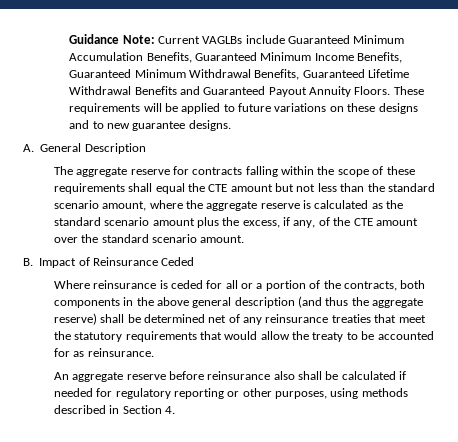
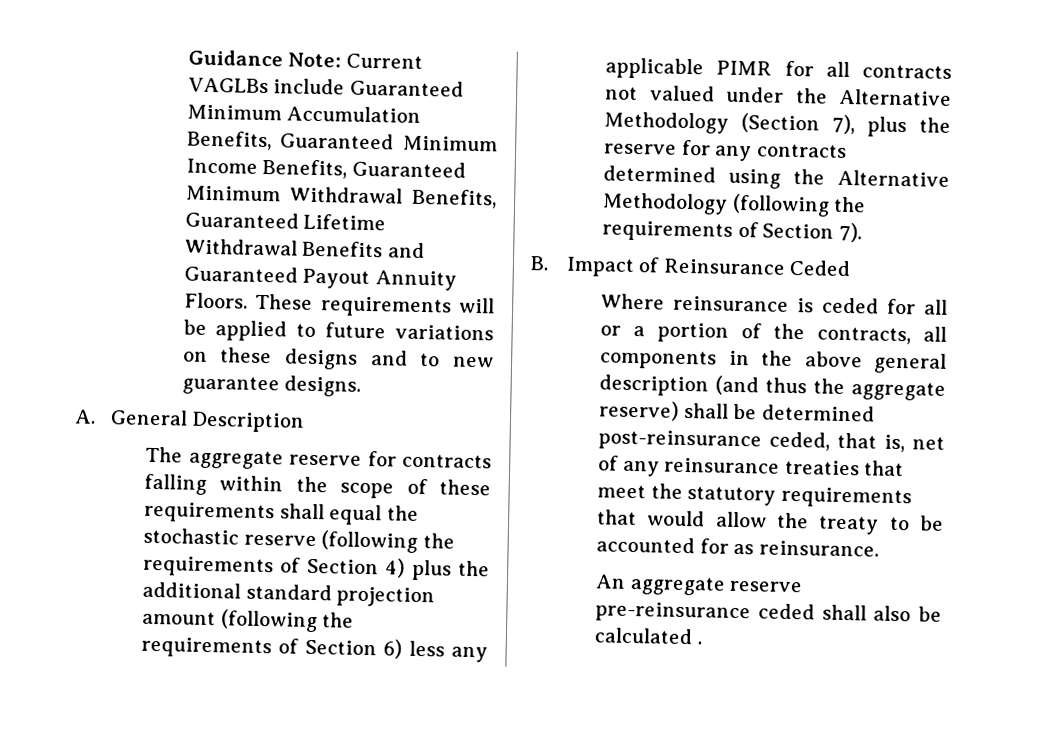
[208,183,435,192] [53,200,404,211] [53,217,418,228] [53,234,245,243] CTE amount but not less than the standard scenario amount, where the aggregate reserve is calculated as the standard scenario amount plus the excess, if any, of the CTE amount over the standard scenario amount. -> [143,527,455,553] [143,555,491,581] [142,581,436,608] [142,609,355,633] [141,636,489,663] [605,57,952,80] [605,85,952,106] [604,111,951,138] [604,139,847,162] [603,165,950,189] [602,192,867,217] [602,220,862,243] stochastic reserve (following the requirements of Section 4) plus the additional standard projection amount (following the requirements of Section 6) less any applicable PIMR for all contracts not valued under the Alternative Methodology (Section 7), plus the reserve for any contracts determined using the Alternative Methodology (following the requirements of Section 7).
[400,280,426,289] both -> [923,326,947,342] all
(205, 318) none -> [598,429,906,453] post-reinsurance ceded, that is,
[168,371,407,380] [53,388,408,399] [53,405,175,414] before reinsurance also shall be calculated if needed for regulatory reporting or other purposes, using methods described in Section 4. -> [595,601,942,624] [594,627,702,645] pre-reinsurance ceded shall also be calculated .

